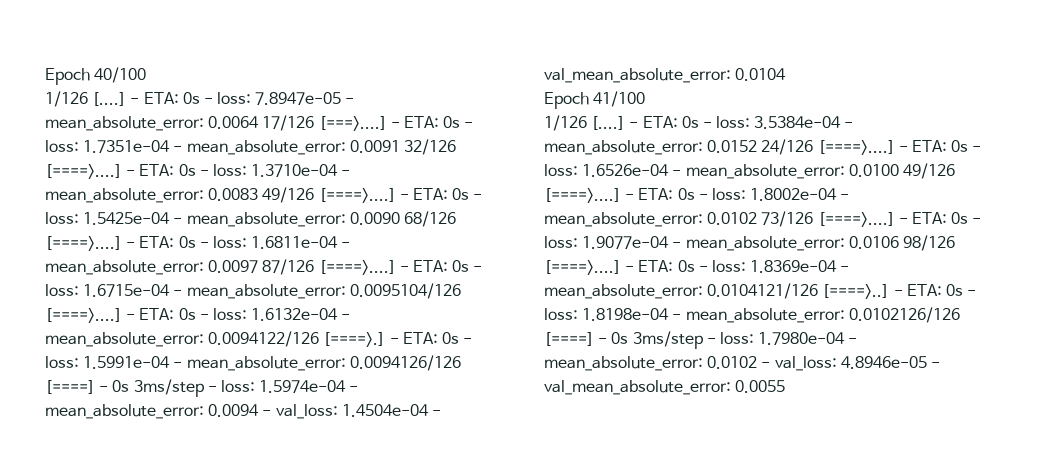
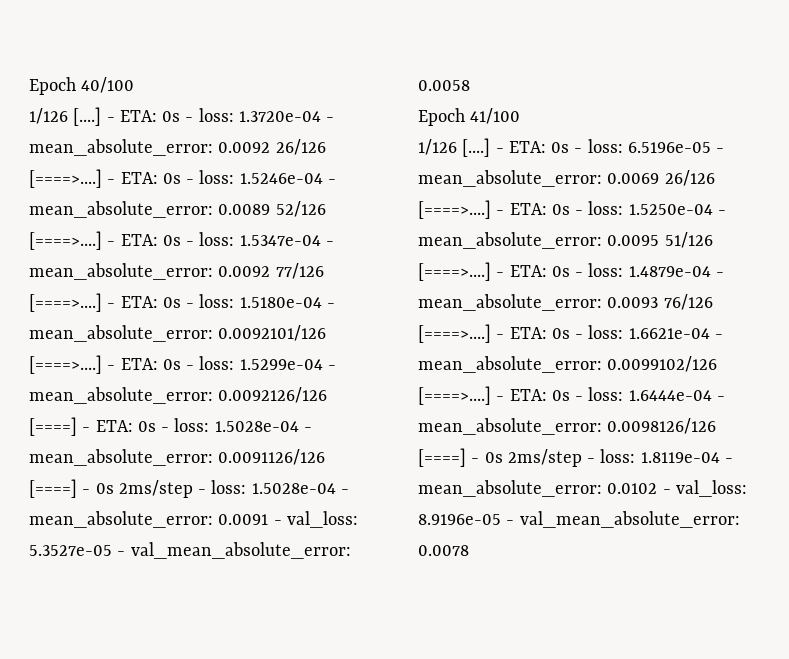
[255,92,355,105] [45,115,474,131] [45,139,456,155] [45,164,351,179] [45,187,483,203] [45,211,456,227] [45,236,351,251] [45,259,483,275] [45,283,461,299] [45,308,351,323] [45,331,473,347] [45,355,461,371] [45,379,359,397] [45,404,441,419] [544,68,787,83] 7.8947e-05 - mean_absolute_error: 0.0064 17/126 [===>....] - ETA: 0s - loss: 1.7351e-04 - mean_absolute_error: 0.0091 32/126 [====>....] - ETA: 0s - loss: 1.3710e-04 - mean_absolute_error: 0.0083 49/126 [====>....] - ETA: 0s - loss: 1.5425e-04 - mean_absolute_error: 0.0090 68/126 [====>....] - ETA: 0s - loss: 1.6811e-04 - mean_absolute_error: 0.0097 87/126 [====>....] - ETA: 0s - loss: 1.6715e-04 - mean_absolute_error: 0.0095104/126 [====>....] - ETA: 0s - loss: 1.6132e-04 - mean_absolute_error: 0.0094122/126 [====>.] - ETA: 0s - loss: 1.5991e-04 - mean_absolute_error: 0.0094126/126 [====] - 0s 3ms/step - loss: 1.5974e-04 - mean_absolute_error: 0.0094 - val_loss: 1.4504e-04 - val_mean_absolute_error: 0.0104 -> [238,111,335,122] [29,139,326,156] [29,169,336,188] [29,201,326,218] [29,231,334,250] [29,263,324,280] [29,293,335,312] [29,325,327,342] [29,355,336,374] [29,387,328,404] [29,417,312,436] [29,449,326,466] [29,479,349,498] [29,511,358,528] [29,542,351,559] [418,80,470,91] 1.3720e-04 - mean_absolute_error: 0.0092 26/126 [====>....] - ETA: 0s - loss: 1.5246e-04 - mean_absolute_error: 0.0089 52/126 [====>....] - ETA: 0s - loss: 1.5347e-04 - mean_absolute_error: 0.0092 77/126 [====>....] - ETA: 0s - loss: 1.5180e-04 - mean_absolute_error: 0.0092101/126 [====>....] - ETA: 0s - loss: 1.5299e-04 - mean_absolute_error: 0.0092126/126 [====] - ETA: 0s - loss: 1.5028e-04 - mean_absolute_error: 0.0091126/126 [====] - 0s 2ms/step - loss: 1.5028e-04 - mean_absolute_error: 0.0091 - val_loss: 5.3527e-05 - val_mean_absolute_error: 0.0058
[754,116,854,129] [544,139,982,155] [544,163,955,179] [544,188,850,203] [544,211,982,227] [544,235,955,251] [544,260,850,275] [544,283,977,299] [544,307,960,323] [544,331,846,349] 3.5384e-04 - mean_absolute_error: 0.0152 24/126 [====>....] - ETA: 0s - loss: 1.6526e-04 - mean_absolute_error: 0.0100 49/126 [====>....] - ETA: 0s - loss: 1.8002e-04 - mean_absolute_error: 0.0102 73/126 [====>....] - ETA: 0s - loss: 1.9077e-04 - mean_absolute_error: 0.0106 98/126 [====>....] - ETA: 0s - loss: 1.8369e-04 - mean_absolute_error: 0.0104121/126 [====>..] - ETA: 0s - loss: 1.8198e-04 - mean_absolute_error: 0.0102126/126 [====] - 0s 3ms/step - loss: 1.7980e-04 -> [627,142,725,153] [418,170,715,187] [418,200,726,219] [418,232,713,249] [418,262,724,281] [418,294,713,311] [418,324,723,343] [418,356,718,373] [418,386,725,405] [418,418,717,435] [418,448,720,467] 6.5196e-05 - mean_absolute_error: 0.0069 26/126 [====>....] - ETA: 0s - loss: 1.5250e-04 - mean_absolute_error: 0.0095 51/126 [====>....] - ETA: 0s - loss: 1.4879e-04 - mean_absolute_error: 0.0093 76/126 [====>....] - ETA: 0s - loss: 1.6621e-04 - mean_absolute_error: 0.0099102/126 [====>....] - ETA: 0s - loss: 1.6444e-04 - mean_absolute_error: 0.0098126/126 [====] - 0s 2ms/step - loss: 1.8119e-04
[840,356,940,369] [544,380,786,395] 4.8946e-05 - val_mean_absolute_error: 0.0055 -> [418,511,740,528] [418,545,469,556] 8.9196e-05 - val_mean_absolute_error: 0.0078

